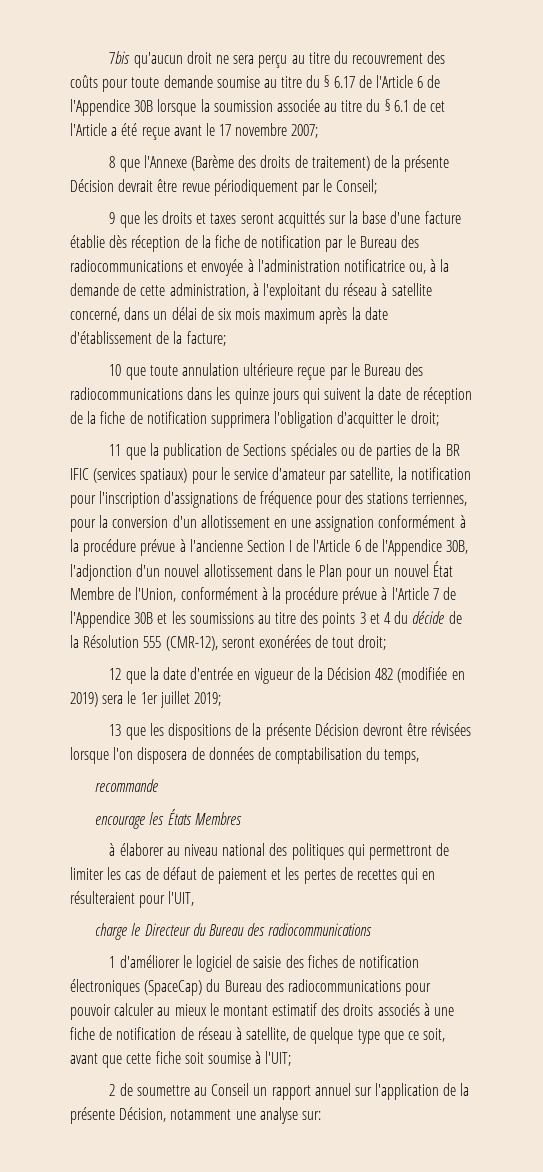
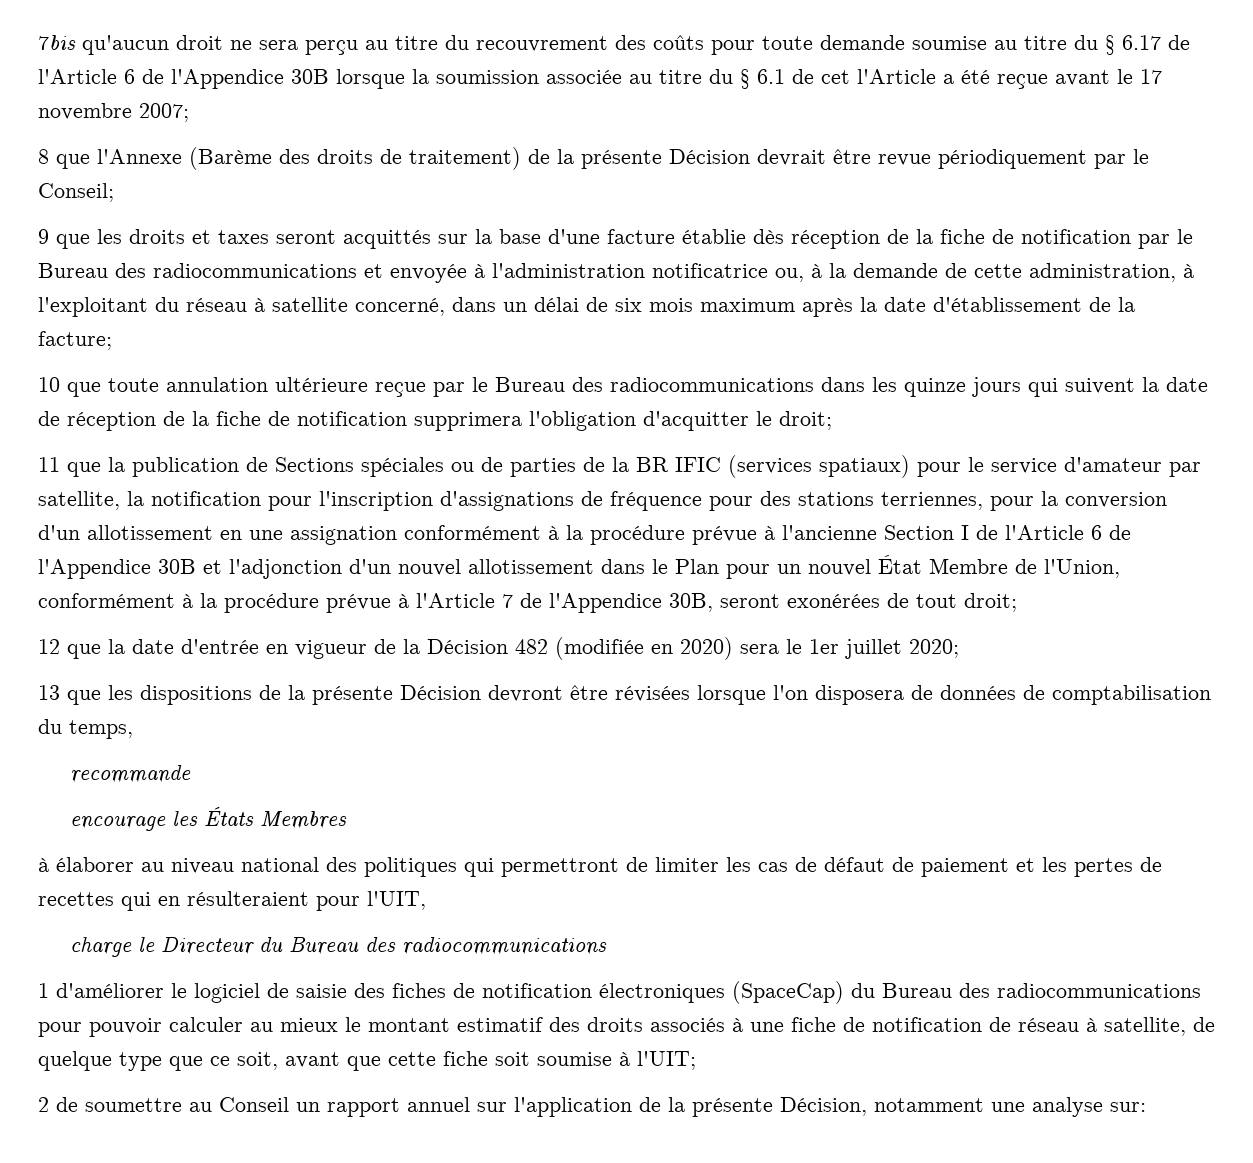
[446,540,469,554] 30B, -> [158,559,222,574] 30B et
[134,611,462,628] [70,635,218,651] 30B et les soumissions au titre des points 3 et 4 du décide de la Résolution 555 (CMR-12), -> [669,593,713,612] 30B,
[70,692,98,707] 2019) -> [680,637,733,660] 2020)
[193,692,221,706] 2019; -> [909,639,959,658] 2020;

